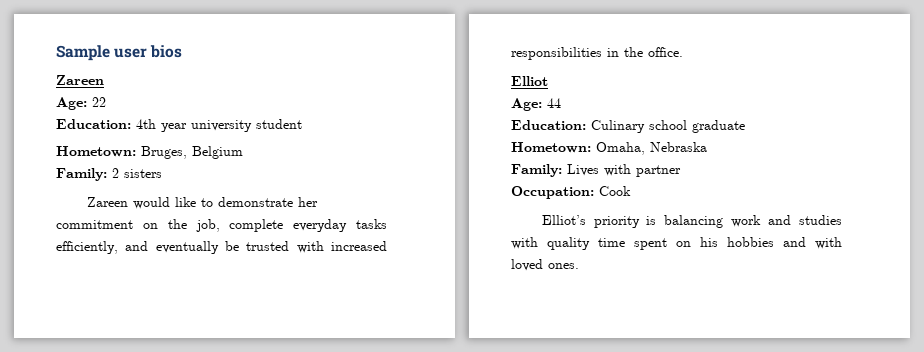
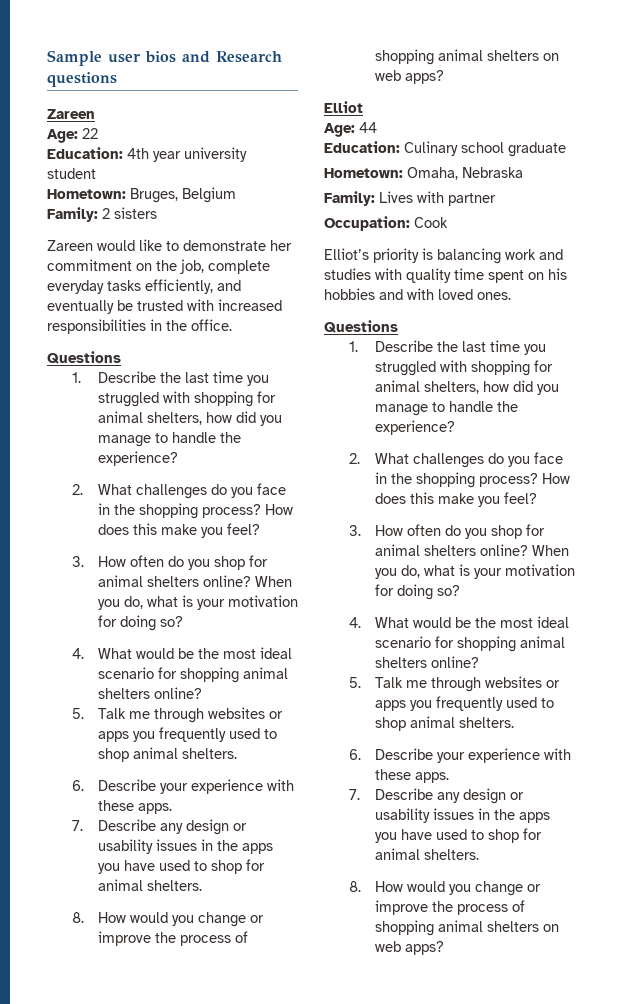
(183, 51) none -> [182,51,282,63] [47,72,117,87] and Research questions
(683, 52) none -> [47,351,121,364] [72,371,269,386] [97,391,276,407] [97,411,282,426] [97,432,241,447] [97,451,178,466] [72,483,286,499] [97,503,293,519] [97,523,260,538] [72,555,268,570] [97,575,292,587] [97,595,298,610] [97,615,183,631] [72,647,292,659] [97,667,288,683] [97,687,202,699] [72,707,283,723] [97,727,277,742] [97,747,237,762] [72,779,294,794] [97,800,172,814] [72,819,247,835] [97,839,273,854] [97,859,265,874] [97,879,202,891] [72,912,264,927] [97,931,248,946] [374,49,559,65] [374,70,444,84] // Questions // 1. Describe the last time you struggled with shopping for animal shelters, how did you manage to handle the experience? // 2. What challenges do you face in the shopping process? How does this make you feel? // 3. How often do you shop for animal shelters online? When you do, what is your motivation for doing so? // 4. What would be the most ideal scenario for shopping animal shelters online? // 5. Talk me through websites or apps you frequently used to shop animal shelters. // 6. Describe your experience with these apps. // 7. Describe any design or usability issues in the apps you have used to shop for animal shelters. // 8. How would you change or improve the process of shopping animal shelters on web apps?
(579, 266) none -> [324,320,398,333] [349,340,546,355] [374,360,553,376] [374,380,559,395] [374,401,518,416] [374,420,455,435] [349,452,563,468] [374,472,570,488] [374,492,537,507] [349,524,545,539] [374,544,569,556] [374,564,575,579] [374,584,460,600] [349,616,569,628] [374,636,565,652] [374,656,479,668] [349,676,560,692] [374,696,554,711] [374,716,514,731] [349,748,571,763] [374,769,449,783] [349,788,524,804] [374,808,550,823] [374,828,542,843] [374,848,479,860] [349,881,541,896] [374,900,525,915] [374,920,559,936] [374,941,444,955] // Questions // 1. Describe the last time you struggled with shopping for animal shelters, how did you manage to handle the experience? // 2. What challenges do you face in the shopping process? How does this make you feel? // 3. How often do you shop for animal shelters online? When you do, what is your motivation for doing so? // 4. What would be the most ideal scenario for shopping animal shelters online? // 5. Talk me through websites or apps you frequently used to shop animal shelters. // 6. Describe your experience with these apps. // 7. Describe any design or usability issues in the apps you have used to shop for animal shelters. // 8. How would you change or improve the process of shopping animal shelters on web apps?

